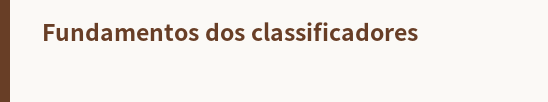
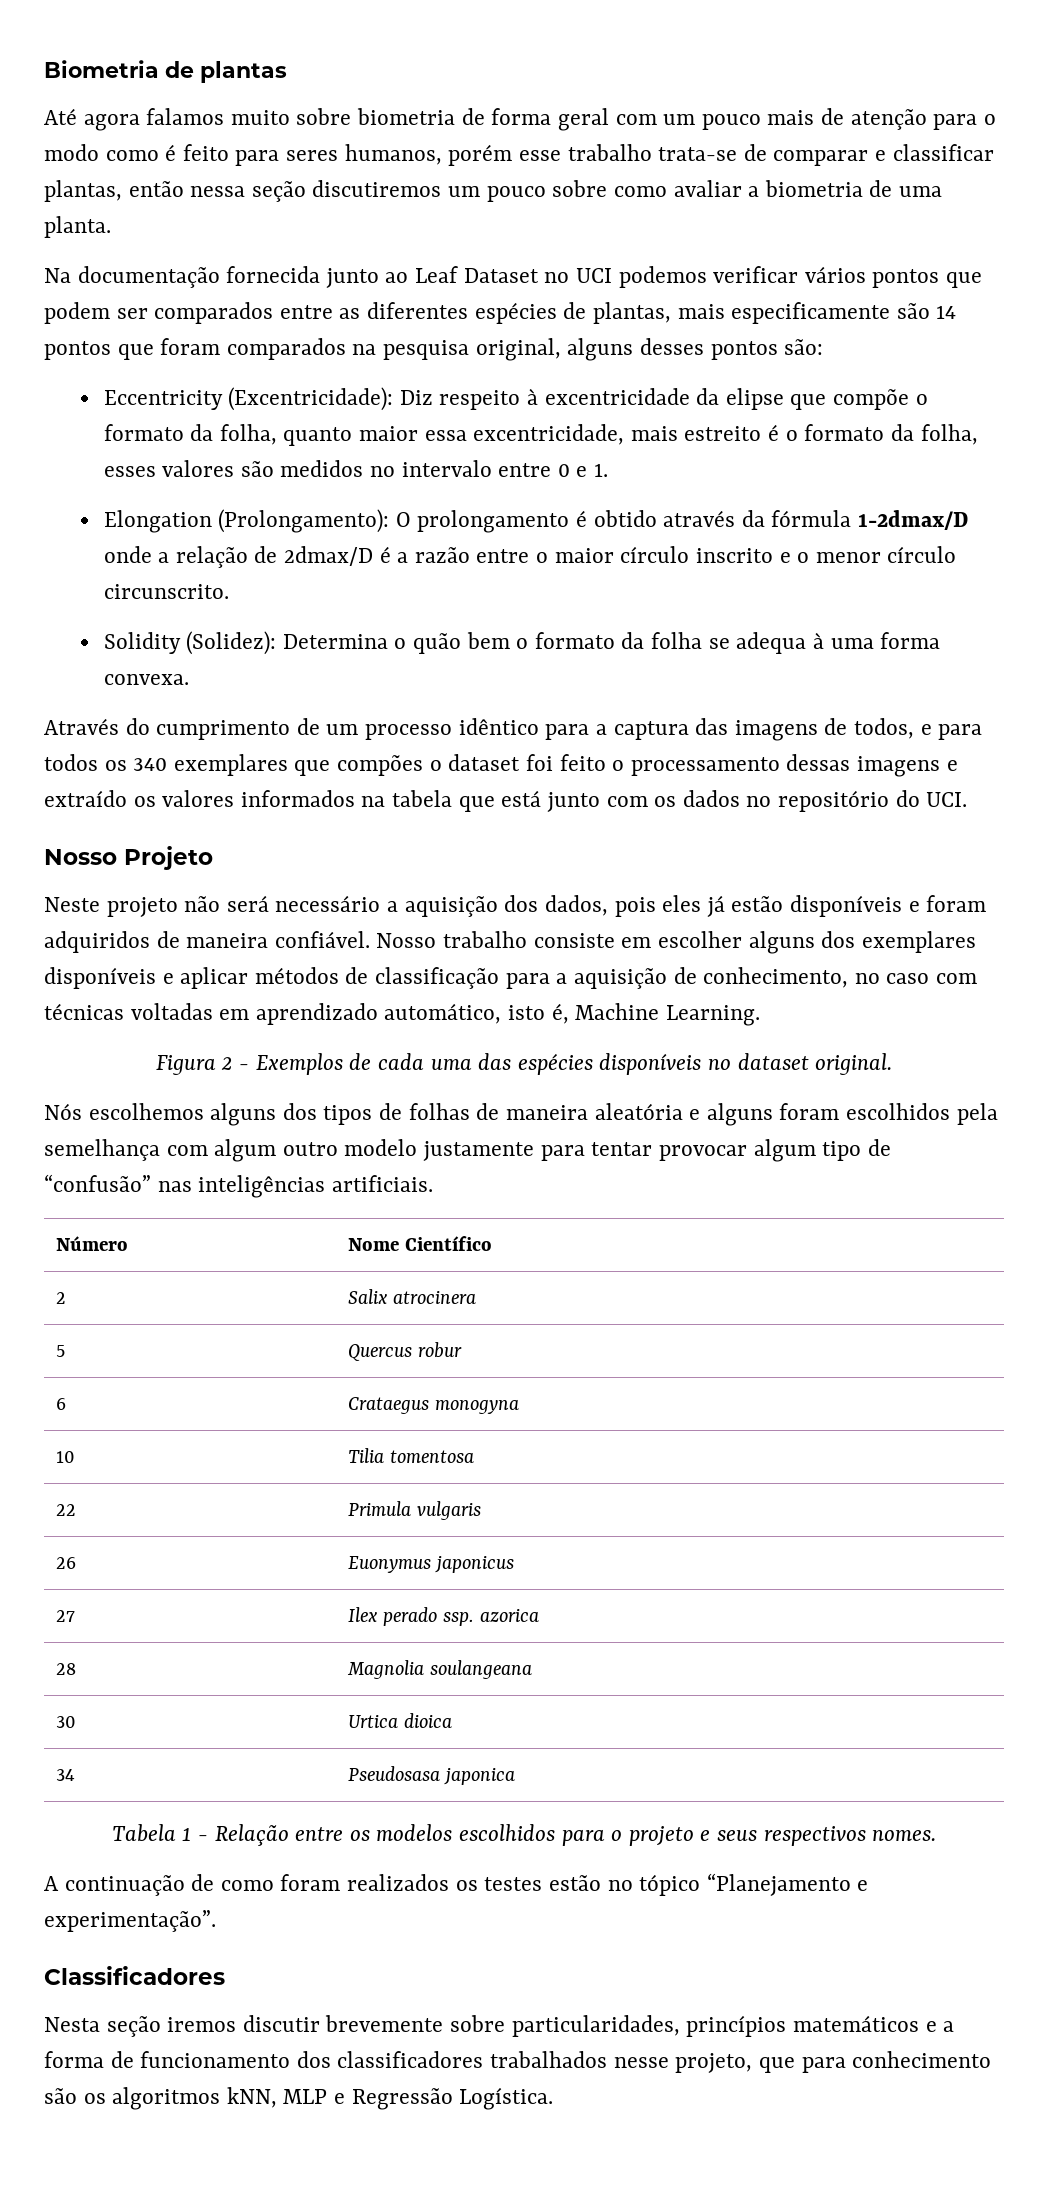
[42,22,419,41] Fundamentos dos classificadores -> [44,60,287,83] [44,108,996,131] [44,144,994,166] [44,180,942,202] [44,216,111,238] [44,266,982,288] [44,302,957,324] [44,338,824,361] [103,387,928,411] [103,424,978,446] [103,460,609,477] [103,509,969,533] [103,546,957,568] [103,584,229,599] [103,631,941,655] [103,674,189,685] [44,718,983,741] [44,754,958,777] [44,790,968,812] [44,846,213,870] [44,895,987,917] [44,931,976,954] [44,967,977,989] [44,1003,760,1026] [155,1053,893,1075] [44,1103,998,1126] [44,1139,891,1162] [44,1174,433,1198] [55,1236,128,1251] [347,1236,492,1251] [55,1292,66,1304] [347,1289,476,1304] [55,1345,65,1357] [347,1342,462,1361] [55,1398,66,1410] [347,1397,519,1414] [55,1451,75,1463] [347,1448,474,1463] [55,1504,76,1516] [347,1501,481,1520] [55,1557,76,1569] [347,1556,514,1573] [55,1610,75,1622] [347,1607,539,1626] [55,1663,76,1675] [346,1660,532,1679] [55,1716,76,1728] [347,1713,452,1728] [55,1769,75,1781] [347,1766,515,1785] [111,1824,937,1846] [44,1873,869,1896] [44,1910,216,1932] [44,1966,225,1985] [44,2015,955,2037] [44,2051,992,2073] [44,2087,554,2110] Biometria de plantas // Até agora falamos muito sobre biometria de forma geral com um pouco mais de atenção para o modo como é feito para seres humanos, porém esse trabalho trata-se de comparar e classificar plantas, então nessa seção discutiremos um pouco sobre como avaliar a biometria de uma planta. // Na documentação fornecida junto ao Leaf Dataset no UCI podemos verificar vários pontos que podem ser comparados entre as diferentes espécies de plantas, mais especificamente são 14 pontos que foram comparados na pesquisa original, alguns desses pontos são: // Eccentricity (Excentricidade): Diz respeito à excentricidade da elipse que compõe o formato da folha, quanto maior essa excentricidade, mais estreito é o formato da folha, esses valores são medidos no intervalo entre 0 e 1. // Elongation (Prolongamento): O prolongamento é obtido através da fórmula 1-2dmax/D onde a relação de 2dmax/D é a razão entre o maior círculo inscrito e o menor círculo circunscrito. // Solidity (Solidez): Determina o quão bem o formato da folha se adequa à uma forma convexa. // Através do cumprimento de um processo idêntico para a captura das imagens de todos, e para todos os 340 exemplares que compões o dataset foi feito o processamento dessas imagens e extraído os valores informados na tabela que está junto com os dados no repositório do UCI. // Nosso Projeto // Neste projeto não será necessário a aquisição dos dados, pois eles já estão disponíveis e foram adquiridos de maneira confiável. Nosso trabalho consiste em escolher alguns dos exemplares disponíveis e aplicar métodos de classificação para a aquisição de conhecimento, no caso com técnicas voltadas em aprendizado automático, isto é, Machine Learning. // Figura 2 - Exemplos de cada uma das espécies disponíveis no dataset original. // Nós escolhemos alguns dos tipos de folhas de maneira aleatória e alguns foram escolhidos pela semelhança com algum outro modelo justamente para tentar provocar algum tipo de “confusão” nas inteligências artificiais. // Número | Nome Científico // 2 | Salix atrocinera // 5 | Quercus robur // 6 | Crataegus monogyna // 10 | Tilia tomentosa // 22 | Primula vulgaris // 26 | Euonymus japonicus // 27 | Ilex perado ssp. azorica // 28 | Magnolia soulangeana // 30 | Urtica dioica // 34 | Pseudosasa japonica // Tabela 1 - Relação entre os modelos escolhidos para o projeto e seus respectivos nomes. // A continuação de como foram realizados os testes estão no tópico “Planejamento e experimentação”. // Classificadores // Nesta seção iremos discutir brevemente sobre particularidades, princípios matemáticos e a forma de funcionamento dos classificadores trabalhados nesse projeto, que para conhecimento são os algoritmos kNN, MLP e Regressão Logística.

